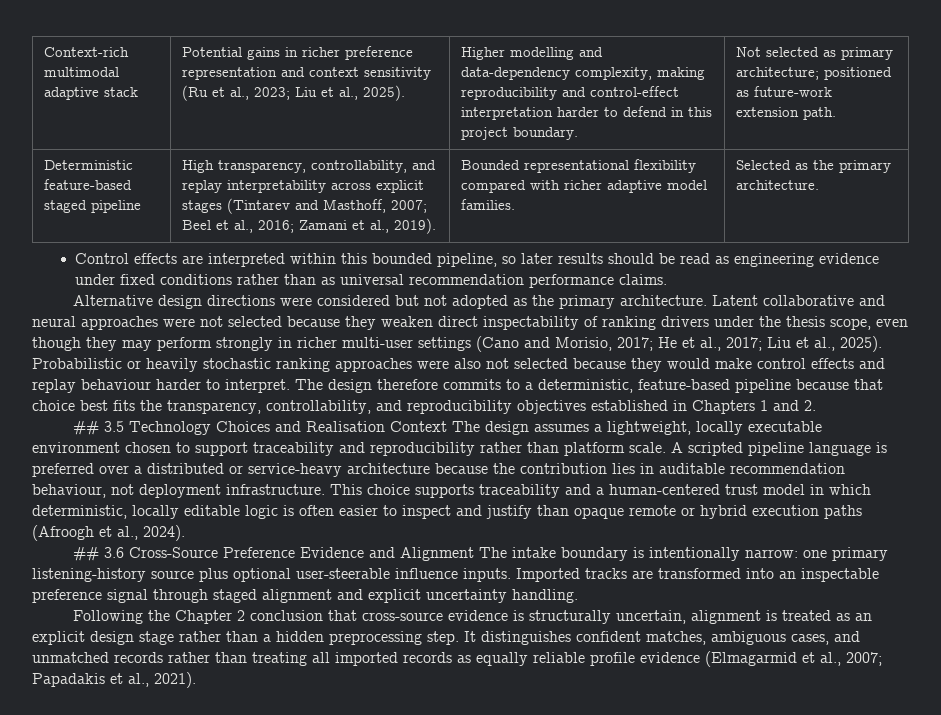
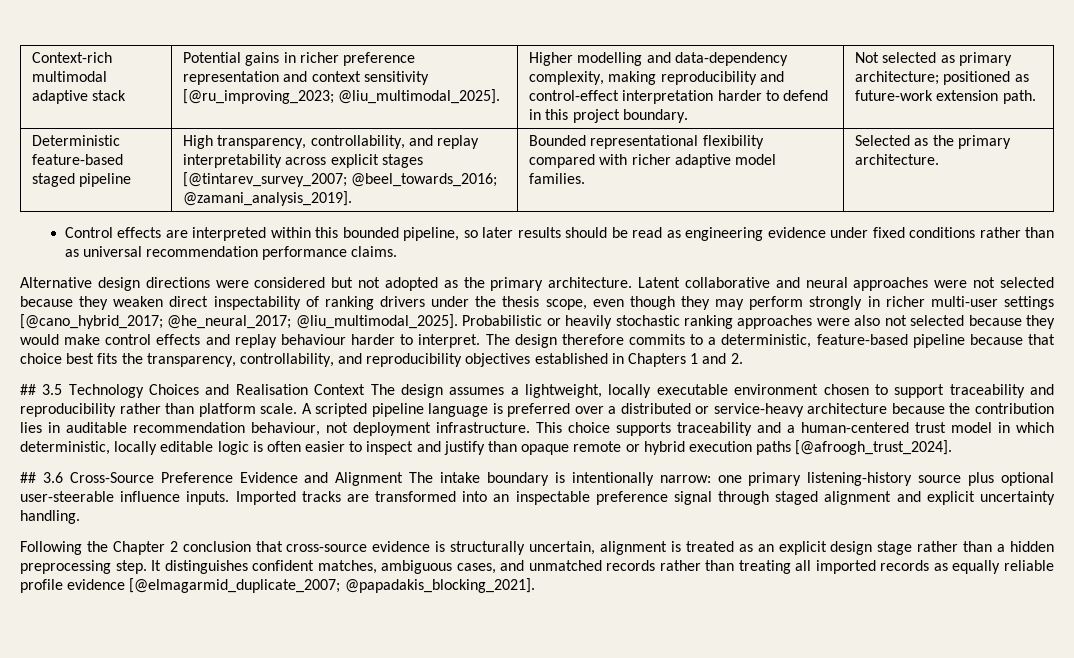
[182,85,406,101] (Ru et al., 2023; Liu et al., 2025). -> [183,89,501,104] [@ru_improving_2023; @liu_multimodal_2025].
[227,198,428,214] [182,218,437,234] (Tintarev and Masthoff, 2007; Beel et al., 2016; Zamani et al., 2019). -> [183,172,498,187] [183,191,353,206] [@tintarev_survey_2007; @beel_towards_2016; @zamani_analysis_2019].
[476,336,882,352] (Cano and Morisio, 2017; He et al., 2017; Liu et al., 2025). -> [20,314,458,329] [@cano_hybrid_2017; @he_neural_2017; @liu_multimodal_2025].
[32,525,185,541] (Afroogh et al., 2024). -> [795,440,953,455] [@afroogh_trust_2024].
[705,651,882,667] [32,672,196,688] (Elmagarmid et al., 2007; Papadakis et al., 2021). -> [129,578,535,593] [@elmagarmid_duplicate_2007; @papadakis_blocking_2021].

